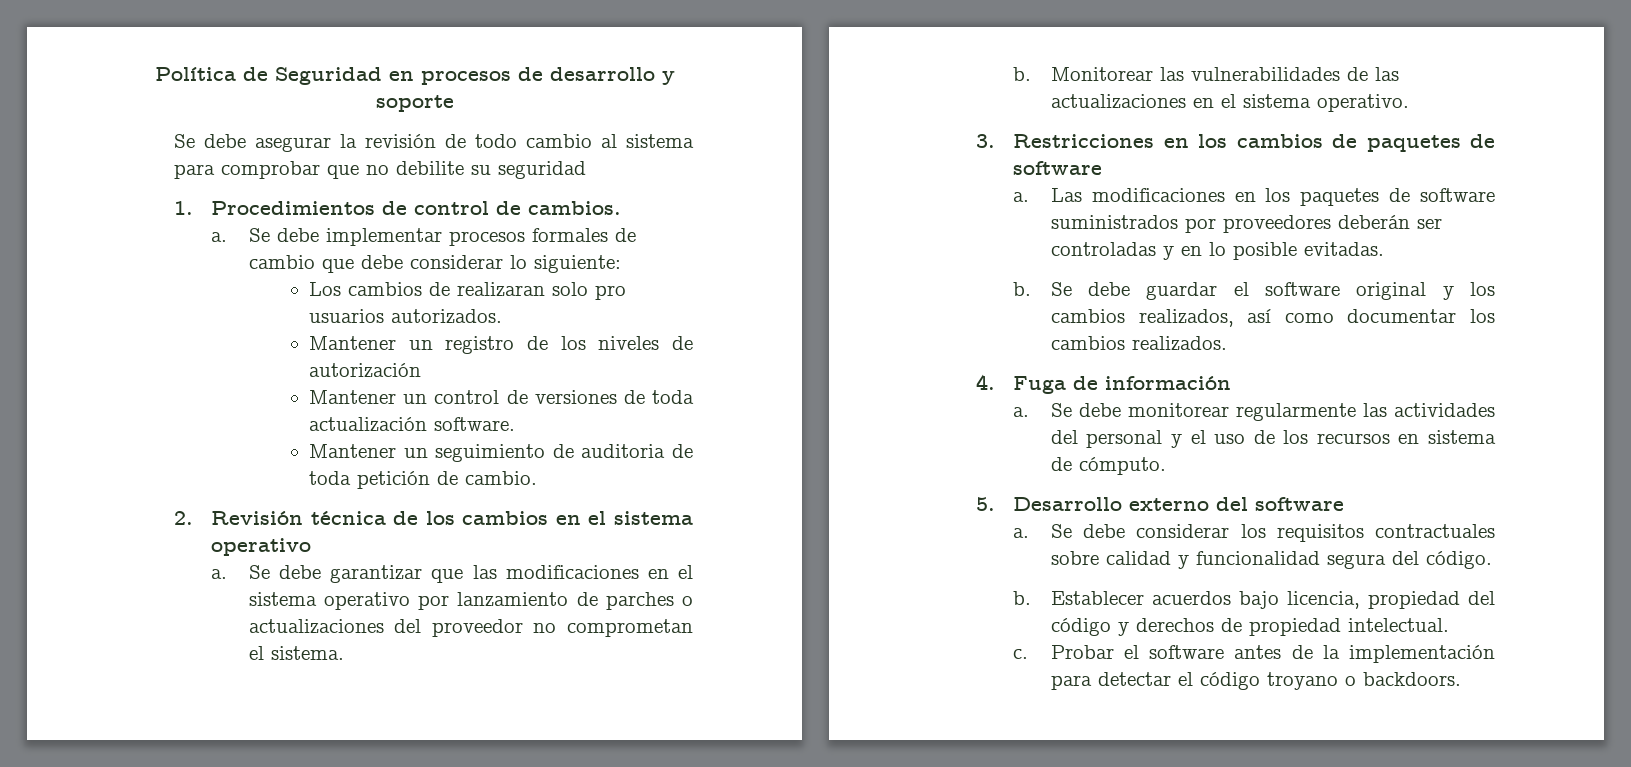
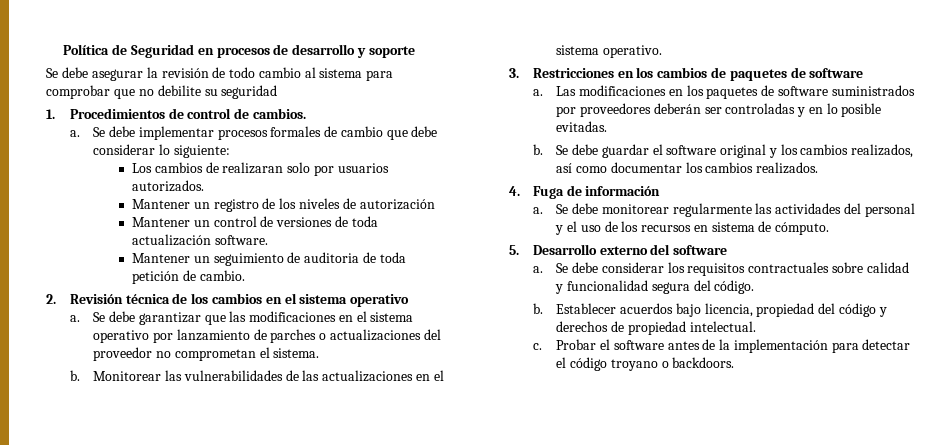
[595,285,627,300] pro -> [313,165,334,176] por

